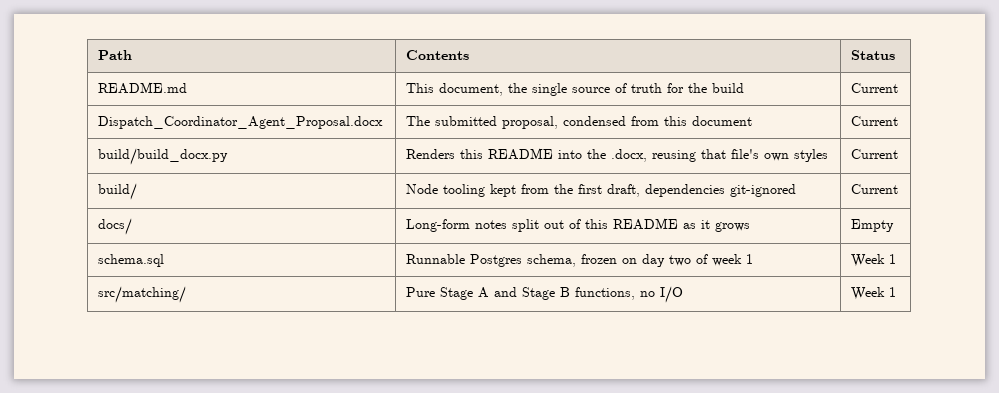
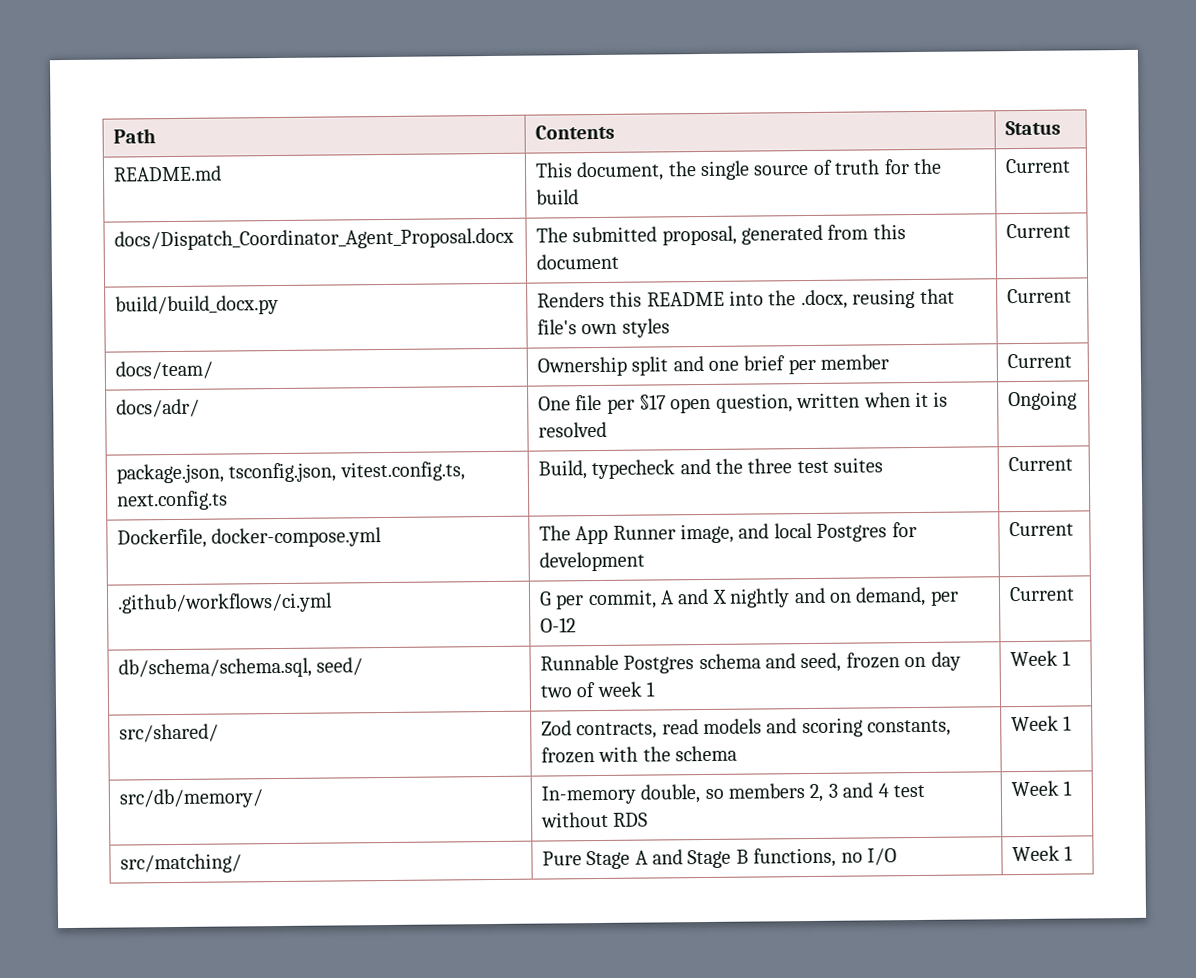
[98,116,384,129] Dispatch_Coordinator_Agent_Proposal.docx -> [113,227,514,251] docs/Dispatch_Coordinator_Agent_Proposal.docx
[563,116,627,126] condensed -> [740,224,823,245] generated
[98,183,138,200] [406,184,797,197] [851,184,899,194] [98,218,133,235] [406,218,751,232] [851,219,895,232] [98,254,165,267] build/ | Node tooling kept from the first draft, dependencies git-ignored | Current // docs/ | Long-form notes split out of this README as it grows | Empty // schema.sql -> [114,360,213,380] [536,354,890,377] [1006,353,1072,369] [115,398,200,418] [537,391,949,414] [537,421,607,438] [1007,390,1077,411] [115,461,465,484] [116,490,228,511] [537,457,884,480] [1007,456,1073,472] [116,527,383,549] [538,522,917,545] [538,551,645,572] [1008,521,1074,537] [116,592,333,614] [538,586,959,610] [539,617,576,633] [1008,586,1075,602] [117,657,364,679] docs/team/ | Ownership split and one brief per member | Current // docs/adr/ | One file per §17 open question, written when it is resolved | Ongoing // package.json, tsconfig.json, vitest.config.ts, next.config.ts | Build, typecheck and the three test suites | Current // Dockerfile, docker-compose.yml | The App Runner image, and local Postgres for development | Current // .github/workflows/ci.yml | G per commit, A and X nightly and on demand, per O-12 | Current // db/schema/schema.sql, seed/
[527,254,577,267] schema, -> [698,652,842,673] schema and seed,
(897, 259) none -> [118,723,219,743] [540,717,952,740] [540,745,737,764] [1010,715,1073,732] [118,788,263,809] [540,782,925,805] [540,811,649,828] [1010,780,1073,797] // src/shared/ | Zod contracts, read models and scoring constants, frozen with the schema | Week 1 // src/db/memory/ | In-memory double, so members 2, 3 and 4 test without RDS | Week 1

